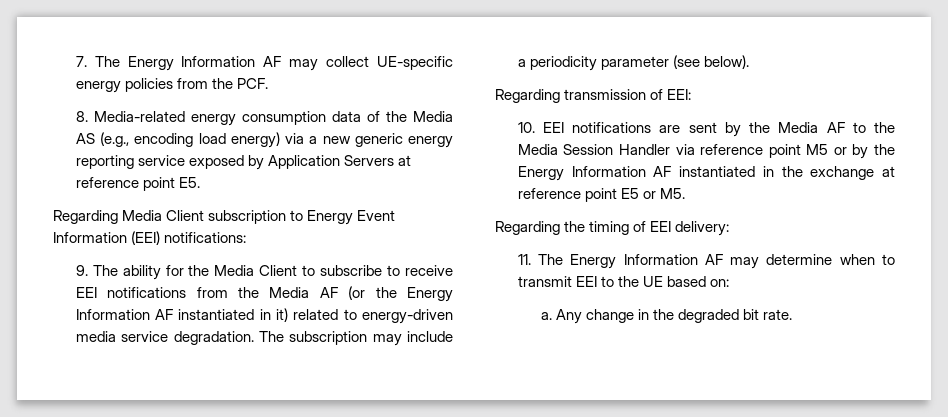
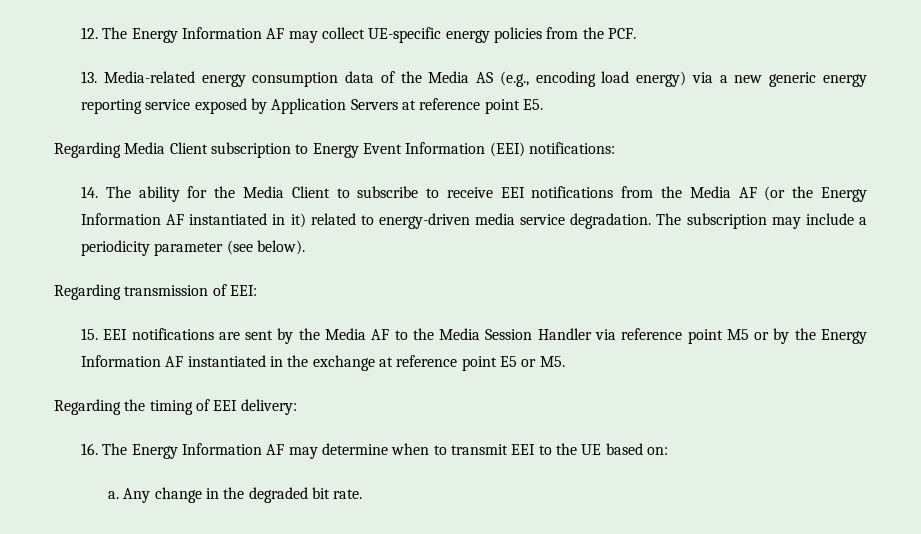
[75,56,87,67] 7. -> [81,27,99,39] 12.
[75,111,88,122] 8. -> [81,71,98,83] 13.
[75,265,88,276] 9. -> [81,186,99,198] 14.
[517,122,535,133] 10. -> [81,328,99,340] 15.
[517,254,531,265] 11. -> [81,443,99,455] 16.

